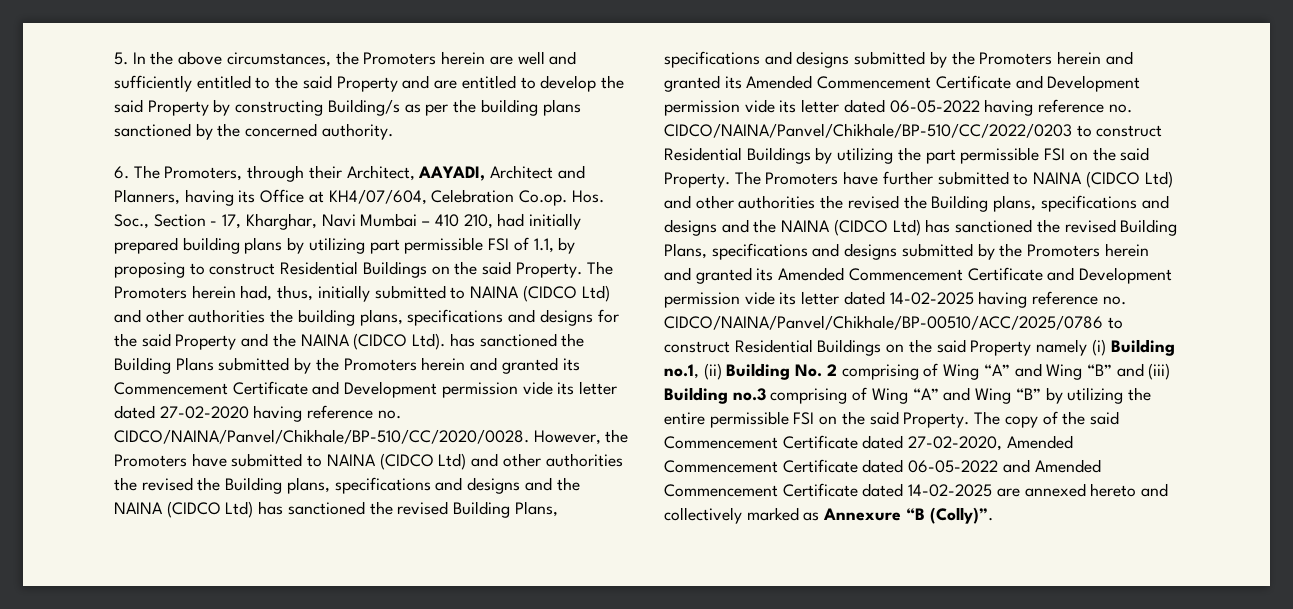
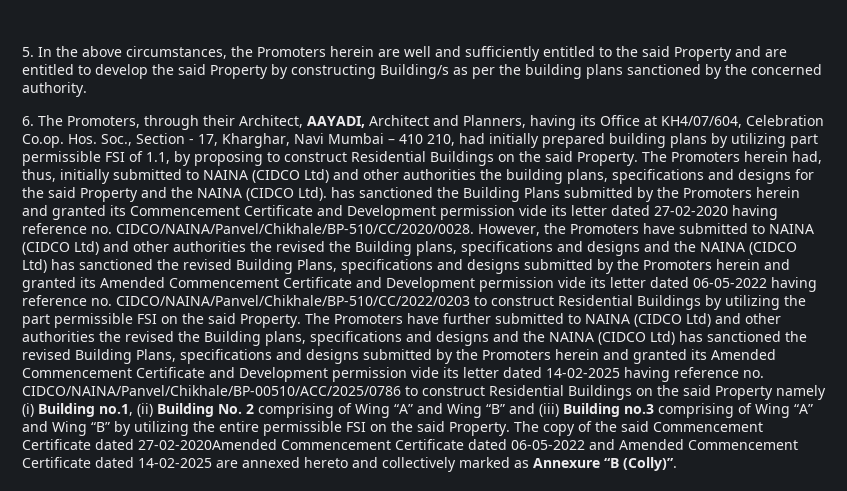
[908,435,1073,451] 27-02-2020, Amended -> [138,439,277,450] 27-02-2020Amended

